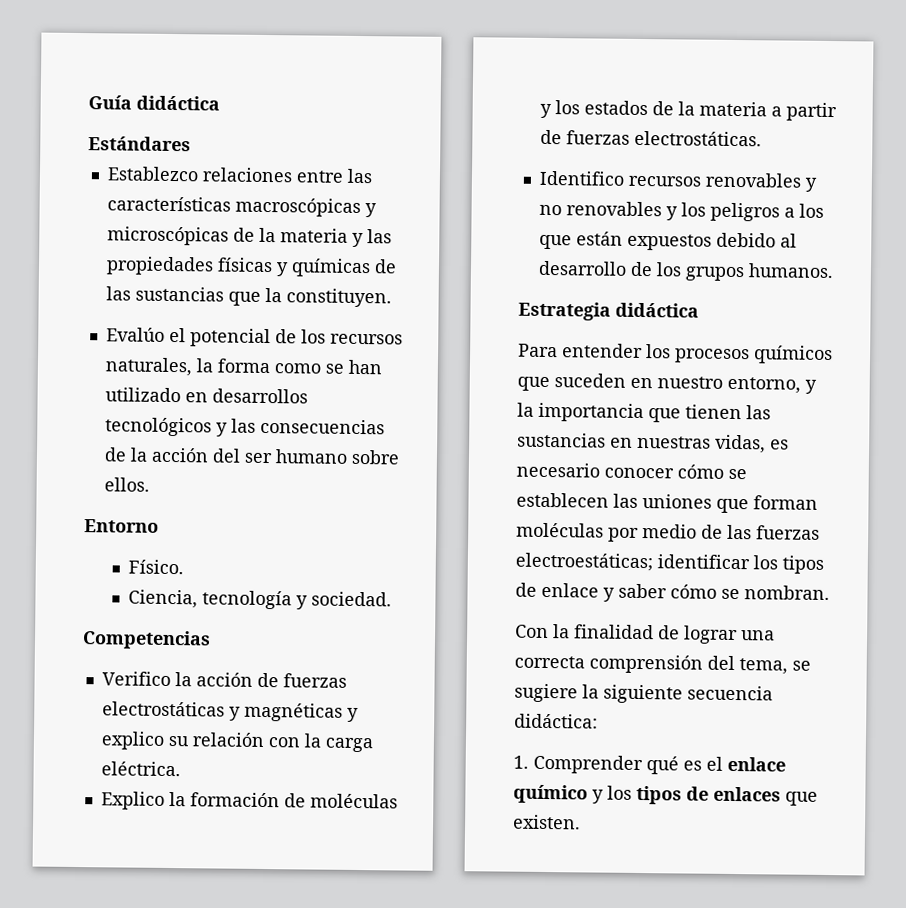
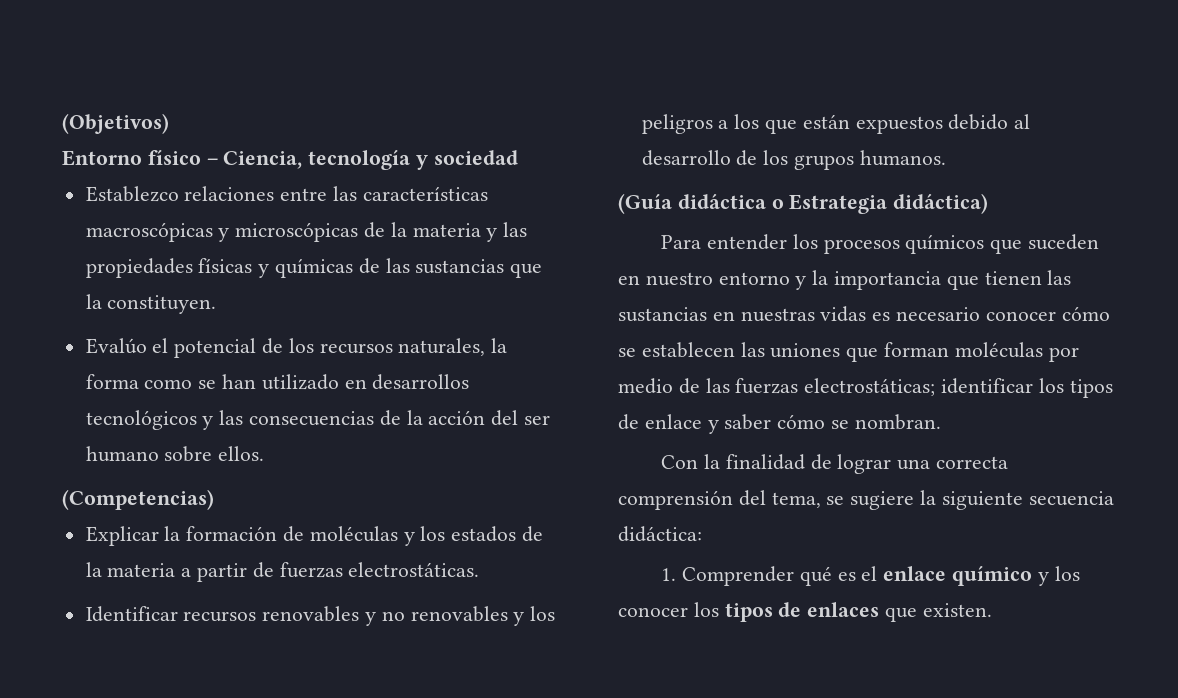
[88,95,220,111] [88,136,191,152] Guía didáctica // Estándares -> [62,113,169,134] [62,150,518,170] (Objetivos) // Entorno físico – Ciencia, tecnología y sociedad
[84,519,159,533] [128,559,185,575] [128,589,393,610] [82,630,211,650] [101,671,347,688] [101,701,359,723] [100,731,373,753] [100,761,181,777] [100,791,165,810] Entorno // Físico. // Ciencia, tecnología y sociedad. // Competencias // Verifico la acción de fuerzas electrostáticas y magnéticas y explico su relación con la carga eléctrica. // Explico -> [62,489,214,510] [85,526,159,546] (Competencias) // Explicar
[538,170,625,186] Identifico -> [85,606,178,622] Identificar
[518,301,699,321] Estrategia didáctica -> [618,193,989,214] (Guía didáctica o Estrategia didáctica)
[727,376,801,394] entorno, -> [718,272,790,285] entorno
[715,434,766,454] vidas, -> [820,306,867,322] vidas
[515,552,653,572] electroestáticas; -> [804,378,936,396] electrostáticas;
(632, 792) none -> [618,602,719,617] conocer los

